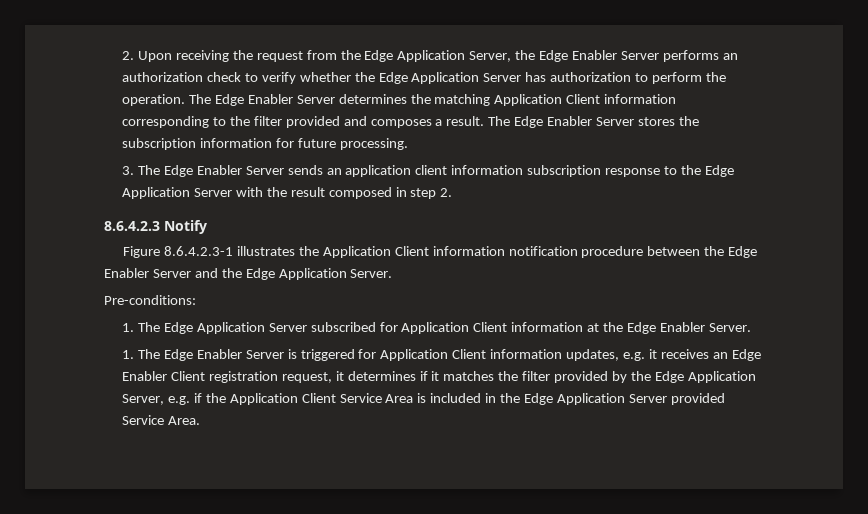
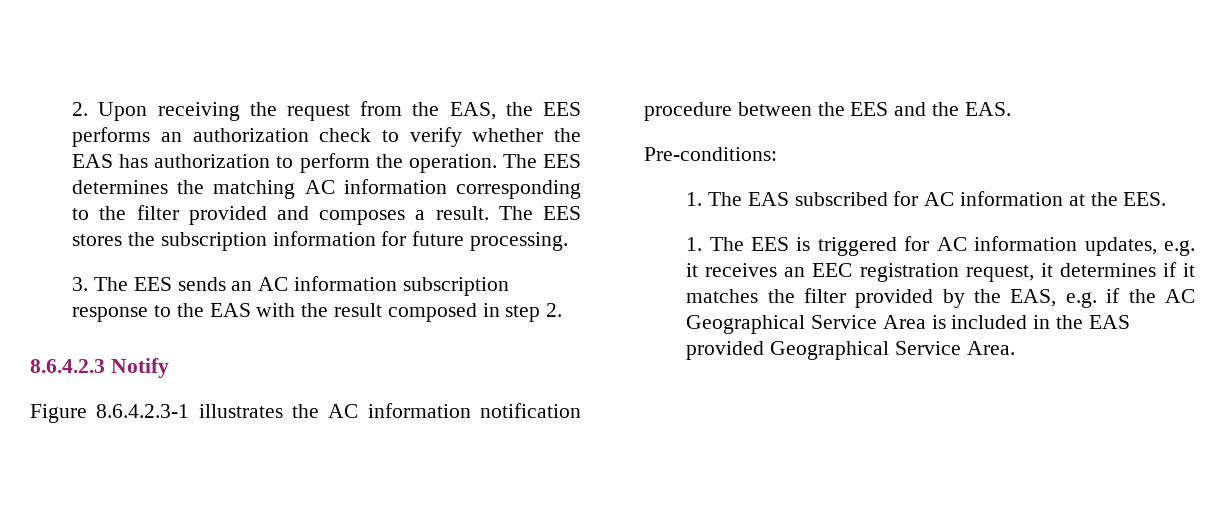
[364,50,659,62] Edge Application Server, the Edge Enabler Server -> [449,102,581,120] EAS, the EES
[378,72,522,84] Edge Application Server -> [72,154,114,168] EAS
[214,94,335,106] Edge Enabler Server -> [543,154,581,168] EES
[494,94,601,106] Application Client -> [304,180,335,194] AC
[514,116,634,128] Edge Enabler Server -> [543,206,581,220] EES
[163,165,448,177] Edge Enabler Server sends an application client -> [133,277,289,291] EES sends an AC
[704,165,734,177] [122,187,232,199] Edge Application Server -> [209,303,251,317] EAS
[322,246,429,258] Application Client -> [328,404,359,418] AC
[728,246,758,258] [104,268,393,280] [104,295,196,305] [122,322,751,334] [122,349,284,361] Edge Enabler Server and the Edge Application Server. // Pre-conditions: // 1. The Edge Application Server subscribed for Application Client information at the Edge Enabler Server. // 1. The Edge Enabler Server -> [850,102,1011,116] [644,147,777,161] [686,191,1167,206] [686,237,789,251] EES and the EAS. // Pre-conditions: // 1. The EAS subscribed for AC information at the EES. // 1. The EES
[380,349,487,361] Application Client -> [936,237,967,251] AC
[731,349,761,361] [122,371,205,381] Edge Enabler Client -> [812,263,853,277] EEC
[654,371,756,383] [122,394,165,405] Edge Application Server, -> [1010,289,1057,307] EAS,
[229,393,336,405] Application Client -> [1165,289,1195,303] [686,315,806,334] AC Geographical
[523,393,725,405] Edge Application Server provided -> [1088,315,1130,329] [686,341,889,360] EAS provided Geographical

